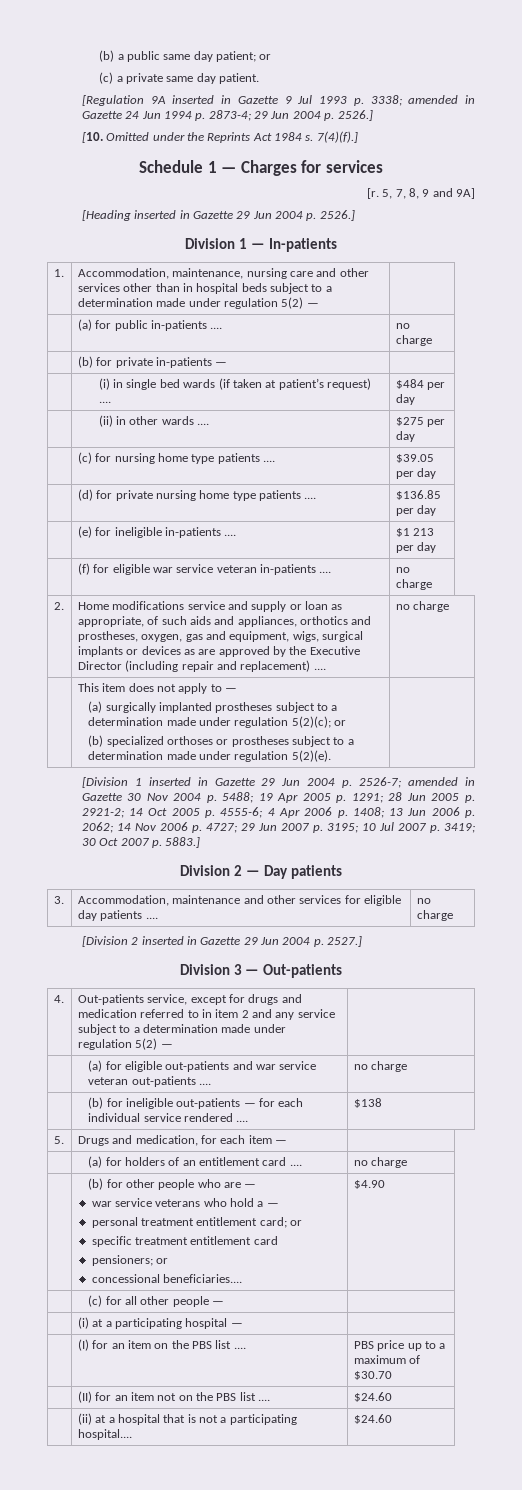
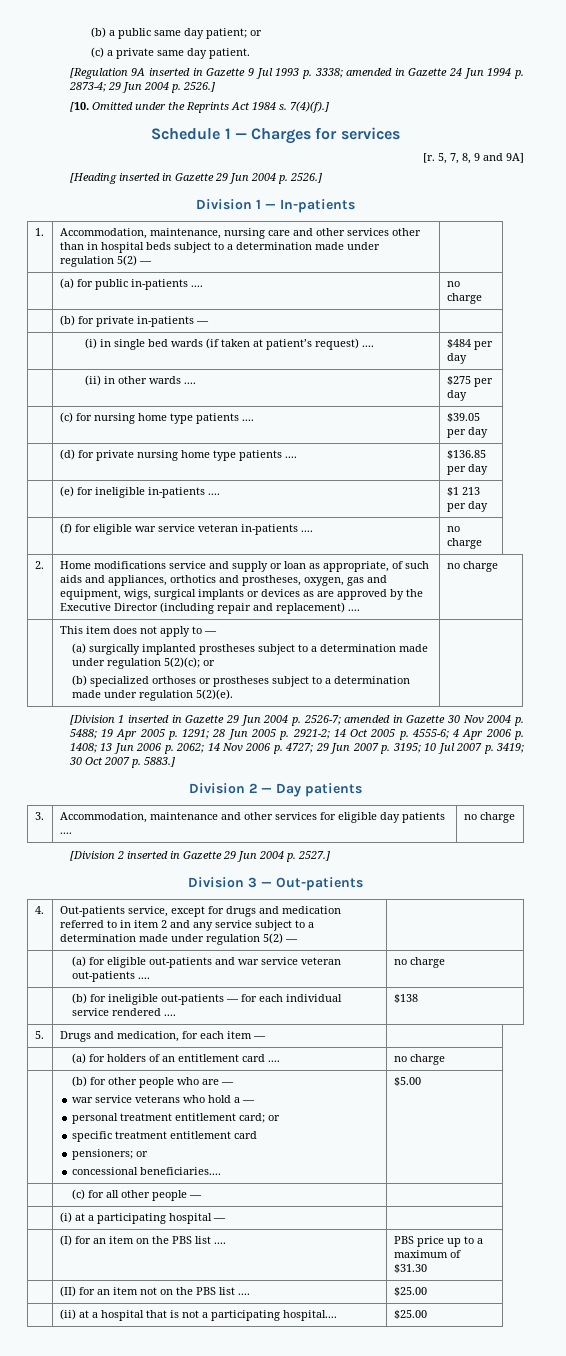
[353,1180,385,1189] $4.90 -> [393,1077,421,1086] $5.00
[353,1371,392,1380] $30.70 -> [393,1264,427,1273] $31.30
[353,1392,392,1402] $24.60 -> [393,1287,427,1296] $25.00
[353,1414,392,1424] $24.60 -> [393,1310,427,1319] $25.00

